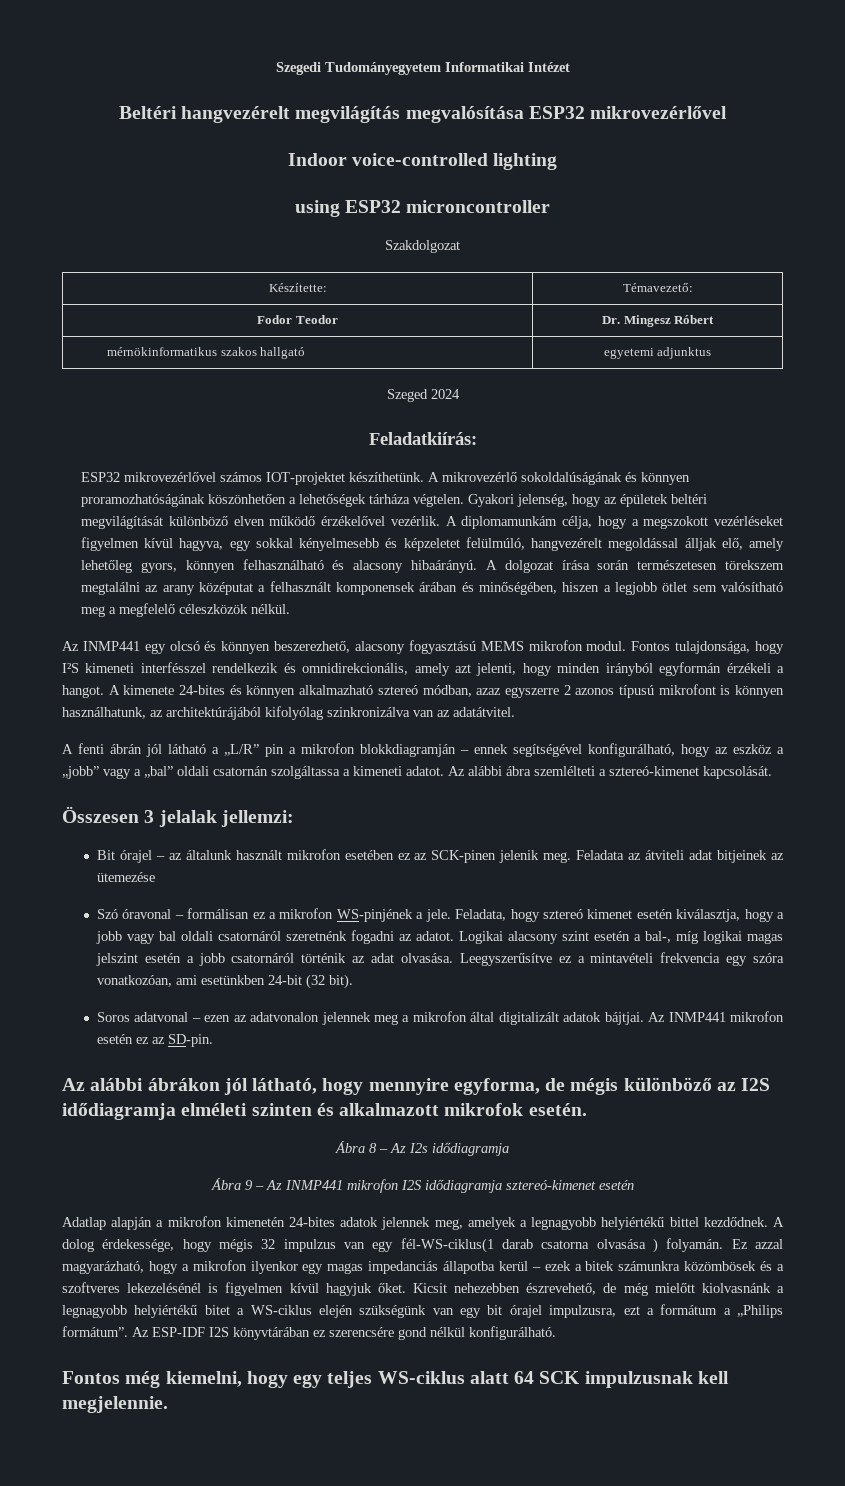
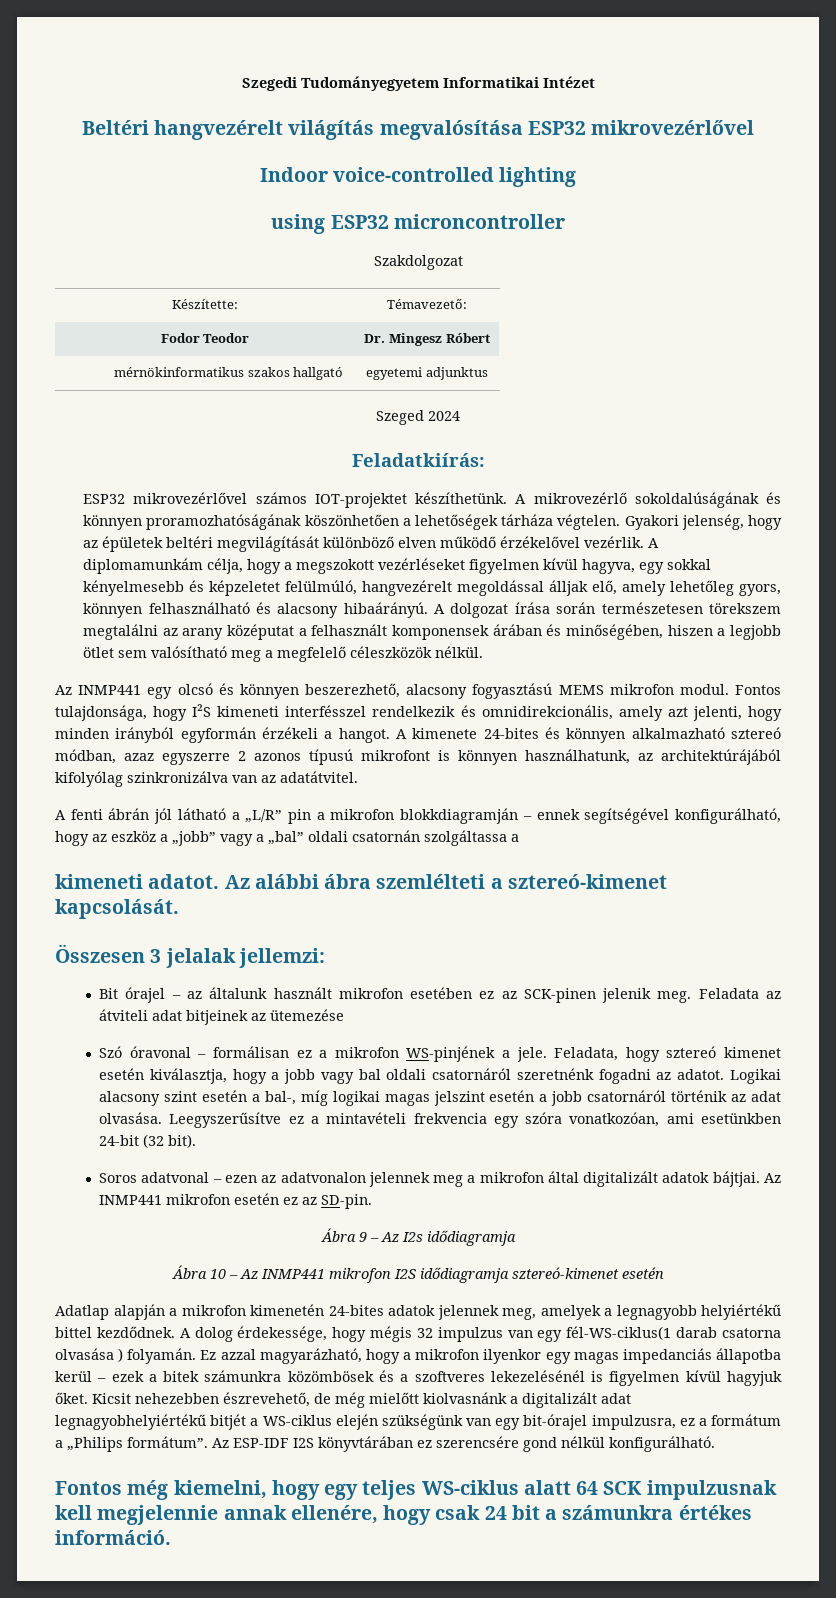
[295,106,401,123] megvilágítás -> [288,120,375,140] világítás
(350, 772) none -> (519, 838) //
[62,1077,771,1095] [62,1103,587,1120] [335,1141,377,1153] // Az alábbi ábrákon jól látható, hogy mennyire egyforma, de mégis különböző az I2S idődiagramja elméleti szinten és alkalmazott mikrofok esetén. // Ábra 8 -> [320,1228,367,1242] // Ábra 9
[244,1180,253,1190] 9 -> [209,1269,226,1279] 10
[62,1305,230,1318] legnagyobb helyiértékű bitet -> [522,1392,631,1408] [55,1414,247,1430] digitalizált adat legnagyobhelyiértékű bitjét
[487,1305,640,1318] bit órajel impulzusra, ezt -> [523,1414,695,1430] bit-órajel impulzusra, ez
[62,1396,168,1413] megjelennie. -> [97,1505,752,1525] [55,1530,171,1545] megjelennie annak ellenére, hogy csak 24 bit a számunkra értékes információ.

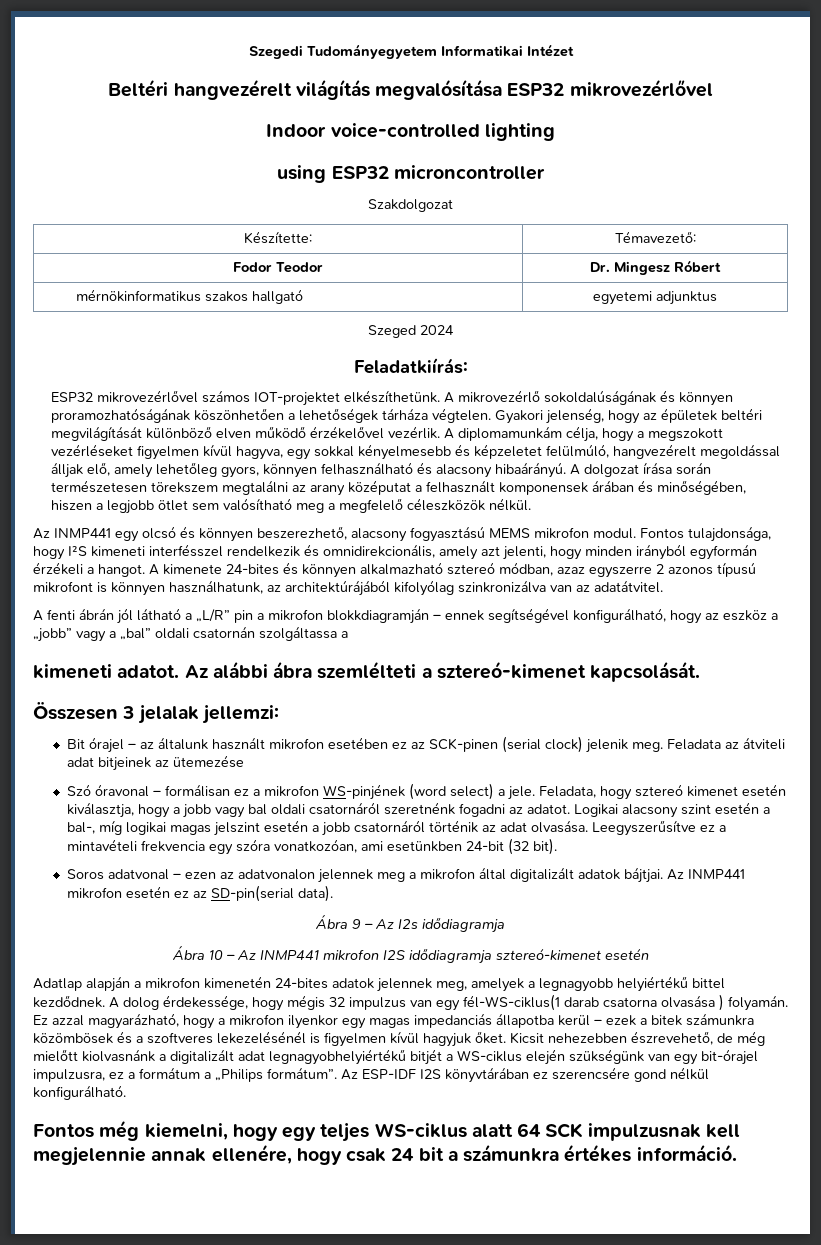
[415,492,508,504] készíthetünk. -> [344,390,441,403] elkészíthetünk.
(596, 995) none -> [502,736,584,753] (serial clock)
(496, 1054) none -> [409,783,495,800] (word select)
[321,1194,373,1209] SD-pin. -> [211,885,334,902] SD-pin(serial data).

